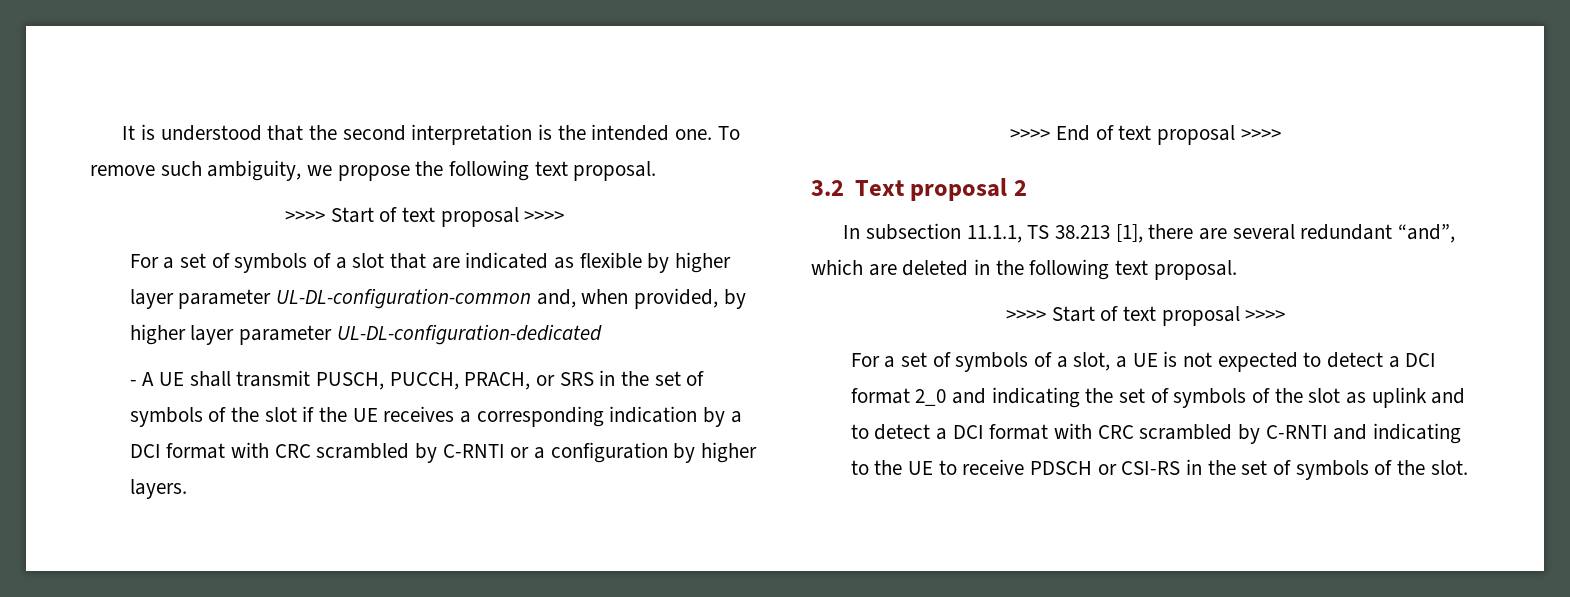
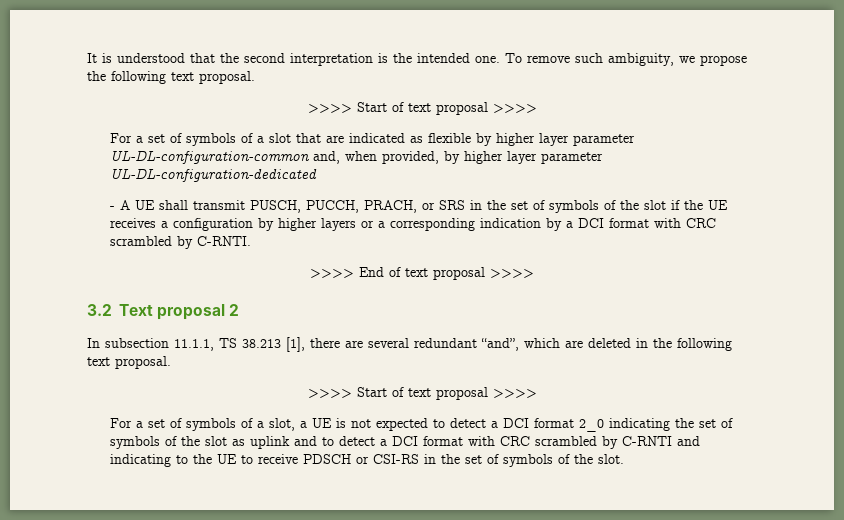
(471, 417) none -> [173,218,386,231] configuration by higher layers or a
[442,442,757,463] [129,479,187,499] C-RNTI or a configuration by higher layers. -> [197,236,252,246] C-RNTI.
[951,388,986,404] and -> (605, 425) none

